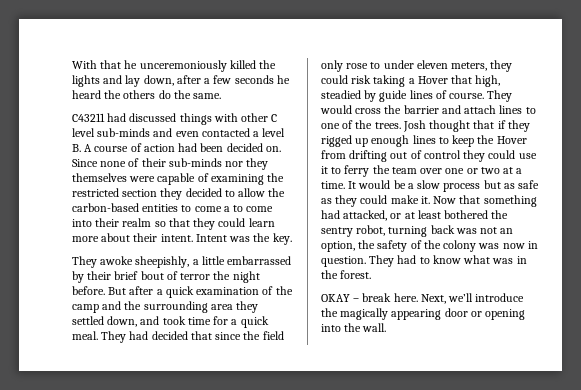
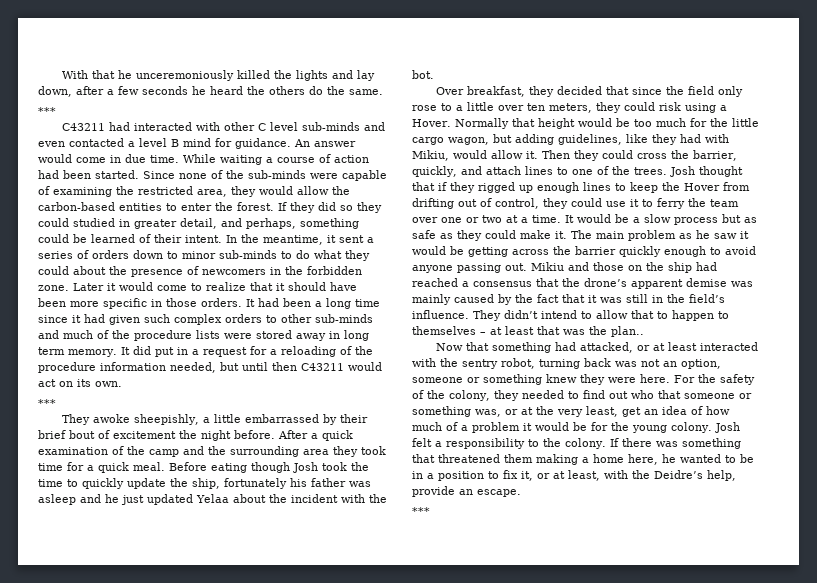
(222, 96) none -> [38,107,56,115] // ***
[129,113,212,125] discussed things -> [133,122,192,131] interacted
[72,144,93,152] B. A -> [171,138,356,149] [38,154,273,165] B mind for guidance. An answer would come in due time. While waiting a
[226,143,281,152] decided on. -> [95,170,139,179] started.
[141,158,269,170] [72,173,127,182] their sub-minds nor they themselves -> [226,170,306,179] the sub-minds
[122,188,235,200] section they decided to -> [197,186,293,197] area, they would
[194,205,274,212] [72,218,275,230] [72,233,292,245] come a to come into their realm so that they could learn more about their intent. Intent was the key. -> [181,202,382,213] [38,218,359,229] [38,234,374,245] [38,250,370,261] [38,266,362,277] [38,282,357,291] [38,298,380,309] [38,314,373,325] [38,330,369,341] [38,346,373,357] [38,362,382,373] [38,379,122,387] [38,399,56,407] enter the forest. If they did so they could studied in greater detail, and perhaps, something could be learned of their intent. In the meantime, it sent a series of orders down to minor sub-minds to do what they could about the presence of newcomers in the forbidden zone. Later it would come to realize that it should have been more specific in those orders. It had been a long time since it had given such complex orders to other sub-minds and much of the procedure lists were stored away in long term memory. It did put in a request for a reloading of the procedure information needed, but until then C43211 would act on its own. // ***
[180,273,211,280] terror -> [113,431,176,439] excitement
[108,286,154,295] But after -> [278,430,308,439] After
[72,316,160,327] settled down, and -> (358, 451) none
[101,331,149,343] They had -> [169,462,369,473] [38,478,371,489] [38,494,387,505] [412,70,434,79] [435,86,554,97] Before eating though Josh took the time to quickly update the ship, fortunately his father was asleep and he just updated Yelaa about the incident with the bot. // Over breakfast, they
[383,60,513,72] [321,75,501,87] [321,90,513,102] [320,105,439,114] under eleven meters, they could risk taking a Hover that high, steadied by guide lines of course. They would cross the barrier -> [456,102,727,113] [412,118,759,129] [412,134,729,145] [412,150,737,161] [412,166,457,177] a little over ten meters, they could risk using a Hover. Normally that height would be too much for the little cargo wagon, but adding guidelines, like they had with Mikiu, would allow it. Then they could cross the barrier, quickly,
[423,150,461,159] control -> [495,198,539,209] control,
(430, 200) none -> [571,230,749,241] [412,246,756,257] [412,262,717,273] [412,278,753,289] [412,294,725,305] [412,310,729,321] [412,326,644,337] The main problem as he saw it would be getting across the barrier quickly enough to avoid anyone passing out. Mikiu and those on the ship had reached a consensus that the drone’s apparent demise was mainly caused by the fact that it was still in the field’s influence. They didn’t intend to allow that to happen to themselves – at least that was the plan.. //
[444,210,489,219] bothered -> [699,342,758,351] [412,358,436,367] interacted with
[358,240,538,252] [321,255,527,267] [321,270,372,279] [321,293,525,304] [321,308,526,320] [321,323,387,332] the safety of the colony was now in question. They had to know what was in the forest. // OKAY – break here. Next, we’ll introduce the magically appearing door or opening into the wall. -> [412,374,755,385] [412,390,752,401] [412,406,730,417] [412,422,740,433] [412,438,741,449] [412,454,754,465] [412,470,736,481] [412,486,521,497] [412,507,430,515] someone or something knew they were here. For the safety of the colony, they needed to find out who that someone or something was, or at the very least, get an idea of how much of a problem it would be for the young colony. Josh felt a responsibility to the colony. If there was something that threatened them making a home here, he wanted to be in a position to fix it, or at least, with the Deidre’s help, provide an escape. // ***

